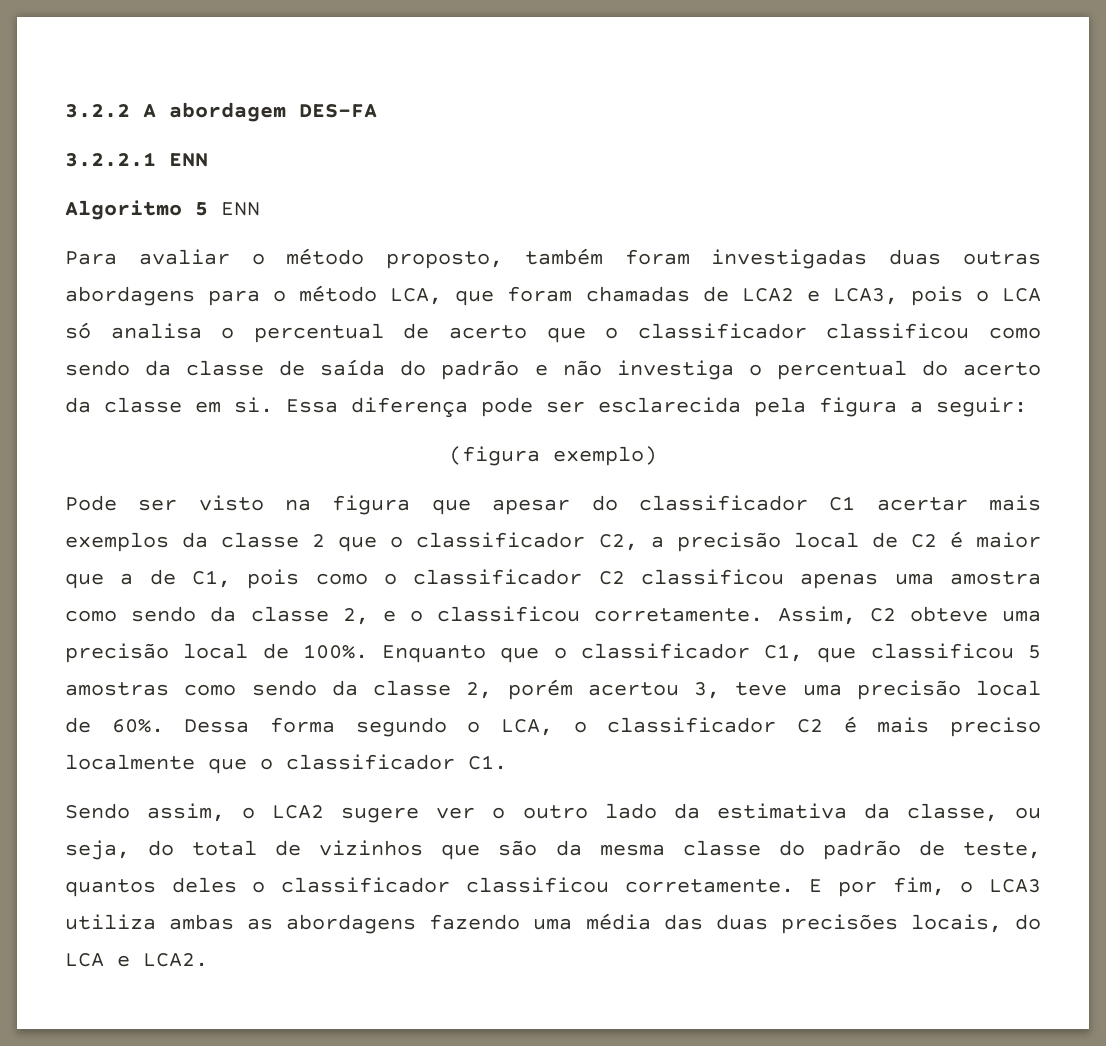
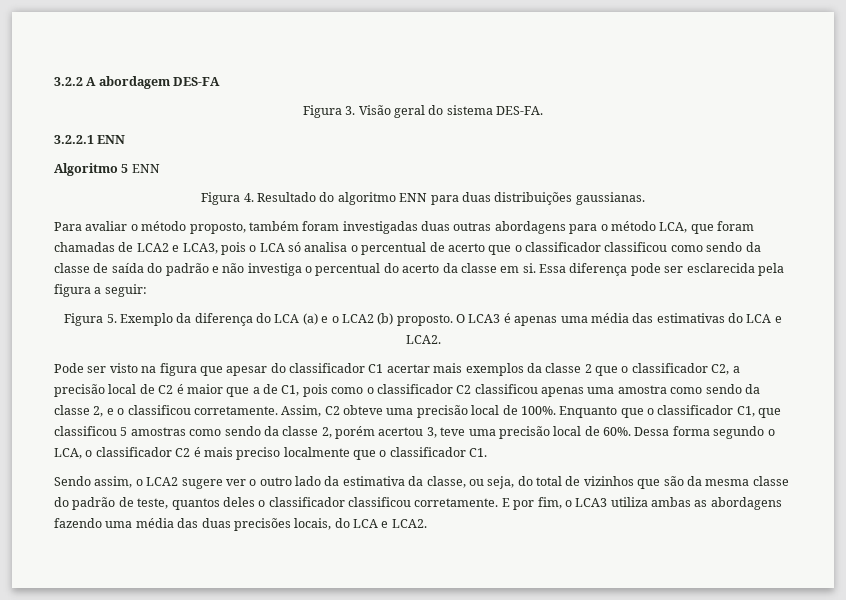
(377, 111) none -> [302,105,544,118] // Figura 3. Visão geral do sistema DES-FA.
(260, 209) none -> [201,192,645,205] // Figura 4. Resultado do algoritmo ENN para duas distribuições gaussianas.
[449,446,657,466] (figura exemplo) -> [64,313,782,326] [405,335,441,344] Figura 5. Exemplo da diferença do LCA (a) e o LCA2 (b) proposto. O LCA3 é apenas uma média das estimativas do LCA e LCA2.

